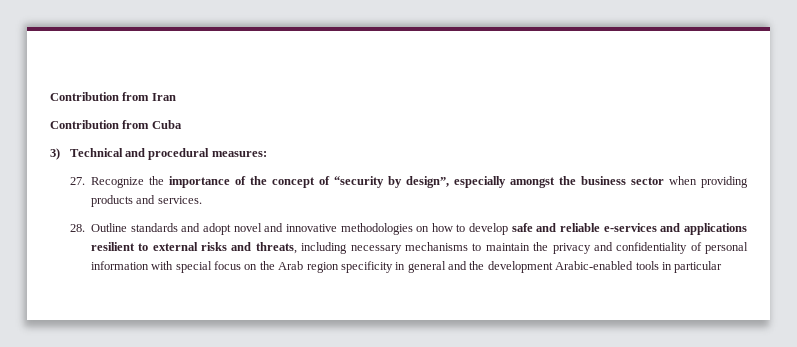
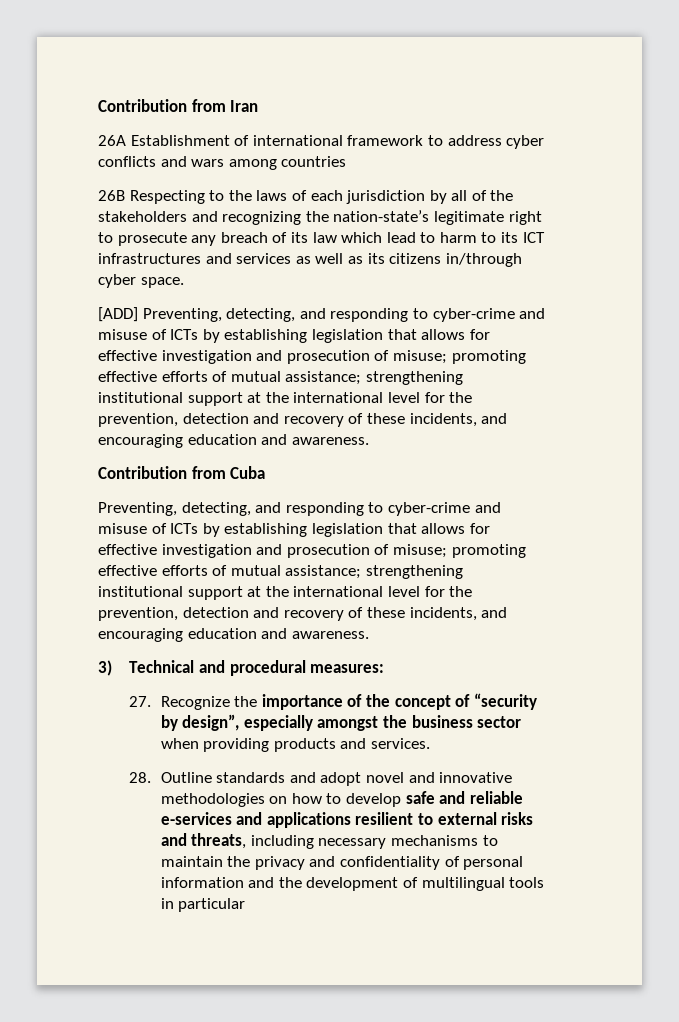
[50,120,182,129] Contribution from Cuba -> [98,135,545,149] [98,156,347,170] [98,190,514,204] [98,210,542,225] [98,232,545,246] [98,253,522,267] [98,274,184,288] [98,307,546,322] [98,329,490,343] [98,350,526,364] [98,371,463,385] [98,392,473,406] [98,413,508,427] [98,434,369,448] [98,466,266,479] [98,502,501,516] [98,523,490,537] [98,544,526,558] [98,565,463,579] [98,586,473,600] [98,607,508,621] [98,628,369,642] 26A Establishment of international framework to address cyber conflicts and wars among countries // 26B Respecting to the laws of each jurisdiction by all of the stakeholders and recognizing the nation-state’s legitimate right to prosecute any breach of its law which lead to harm to its ICT infrastructures and services as well as its citizens in/through cyber space. // [ADD] Preventing, detecting, and responding to cyber-crime and misuse of ICTs by establishing legislation that allows for effective investigation and prosecution of misuse; promoting effective efforts of mutual assistance; strengthening institutional support at the international level for the prevention, detection and recovery of these incidents, and encouraging education and awareness. // Contribution from Cuba // Preventing, detecting, and responding to cyber-crime and misuse of ICTs by establishing legislation that allows for effective investigation and prosecution of misuse; promoting effective efforts of mutual assistance; strengthening institutional support at the international level for the prevention, detection and recovery of these incidents, and encouraging education and awareness.
[151,261,446,273] with special focus on the Arab region specificity in general -> (244, 882) none
[555,261,634,270] Arabic-enabled -> [403,877,505,891] of multilingual

